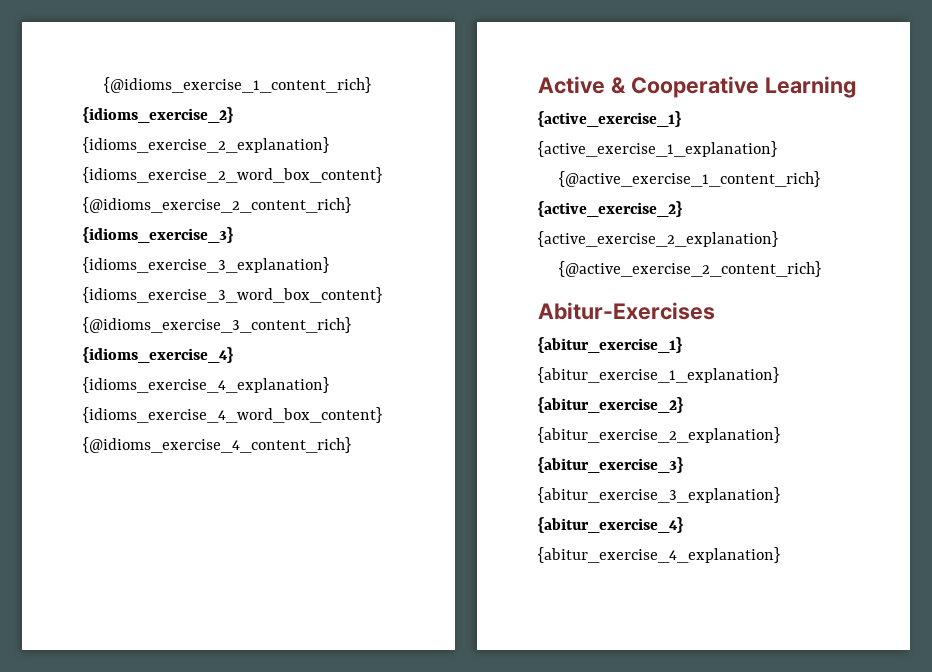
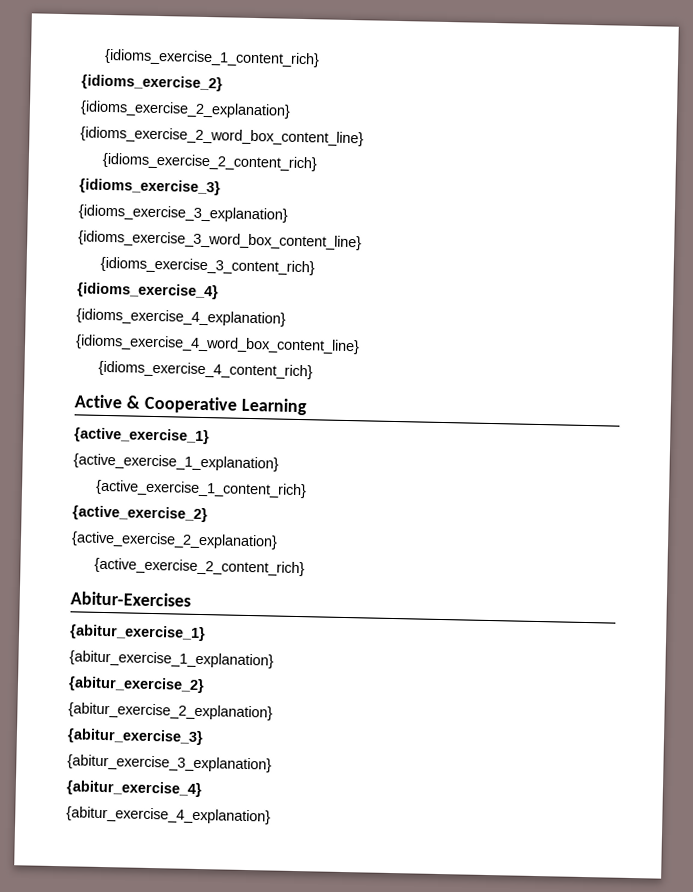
[103,77,371,93] {@idioms_exercise_1_content_rich} -> [104,48,321,68] {idioms_exercise_1_content_rich}
[83,167,382,183] [83,197,351,213] {idioms_exercise_2_word_box_content} // {@idioms_exercise_2_content_rich} -> [80,126,364,147] [102,152,318,172] {idioms_exercise_2_word_box_content_line} // {idioms_exercise_2_content_rich}
[83,287,382,303] [83,317,351,333] {idioms_exercise_3_word_box_content} // {@idioms_exercise_3_content_rich} -> [78,230,362,251] [100,256,316,276] {idioms_exercise_3_word_box_content_line} // {idioms_exercise_3_content_rich}
[83,407,382,423] [83,437,351,453] {idioms_exercise_4_word_box_content} // {@idioms_exercise_4_content_rich} -> [75,334,360,355] [98,360,314,380] {idioms_exercise_4_word_box_content_line} // {idioms_exercise_4_content_rich}
[558,171,820,187] {@active_exercise_1_content_rich} -> [95,479,308,499] {active_exercise_1_content_rich}
[558,261,821,277] {@active_exercise_2_content_rich} -> [94,557,306,577] {active_exercise_2_content_rich}

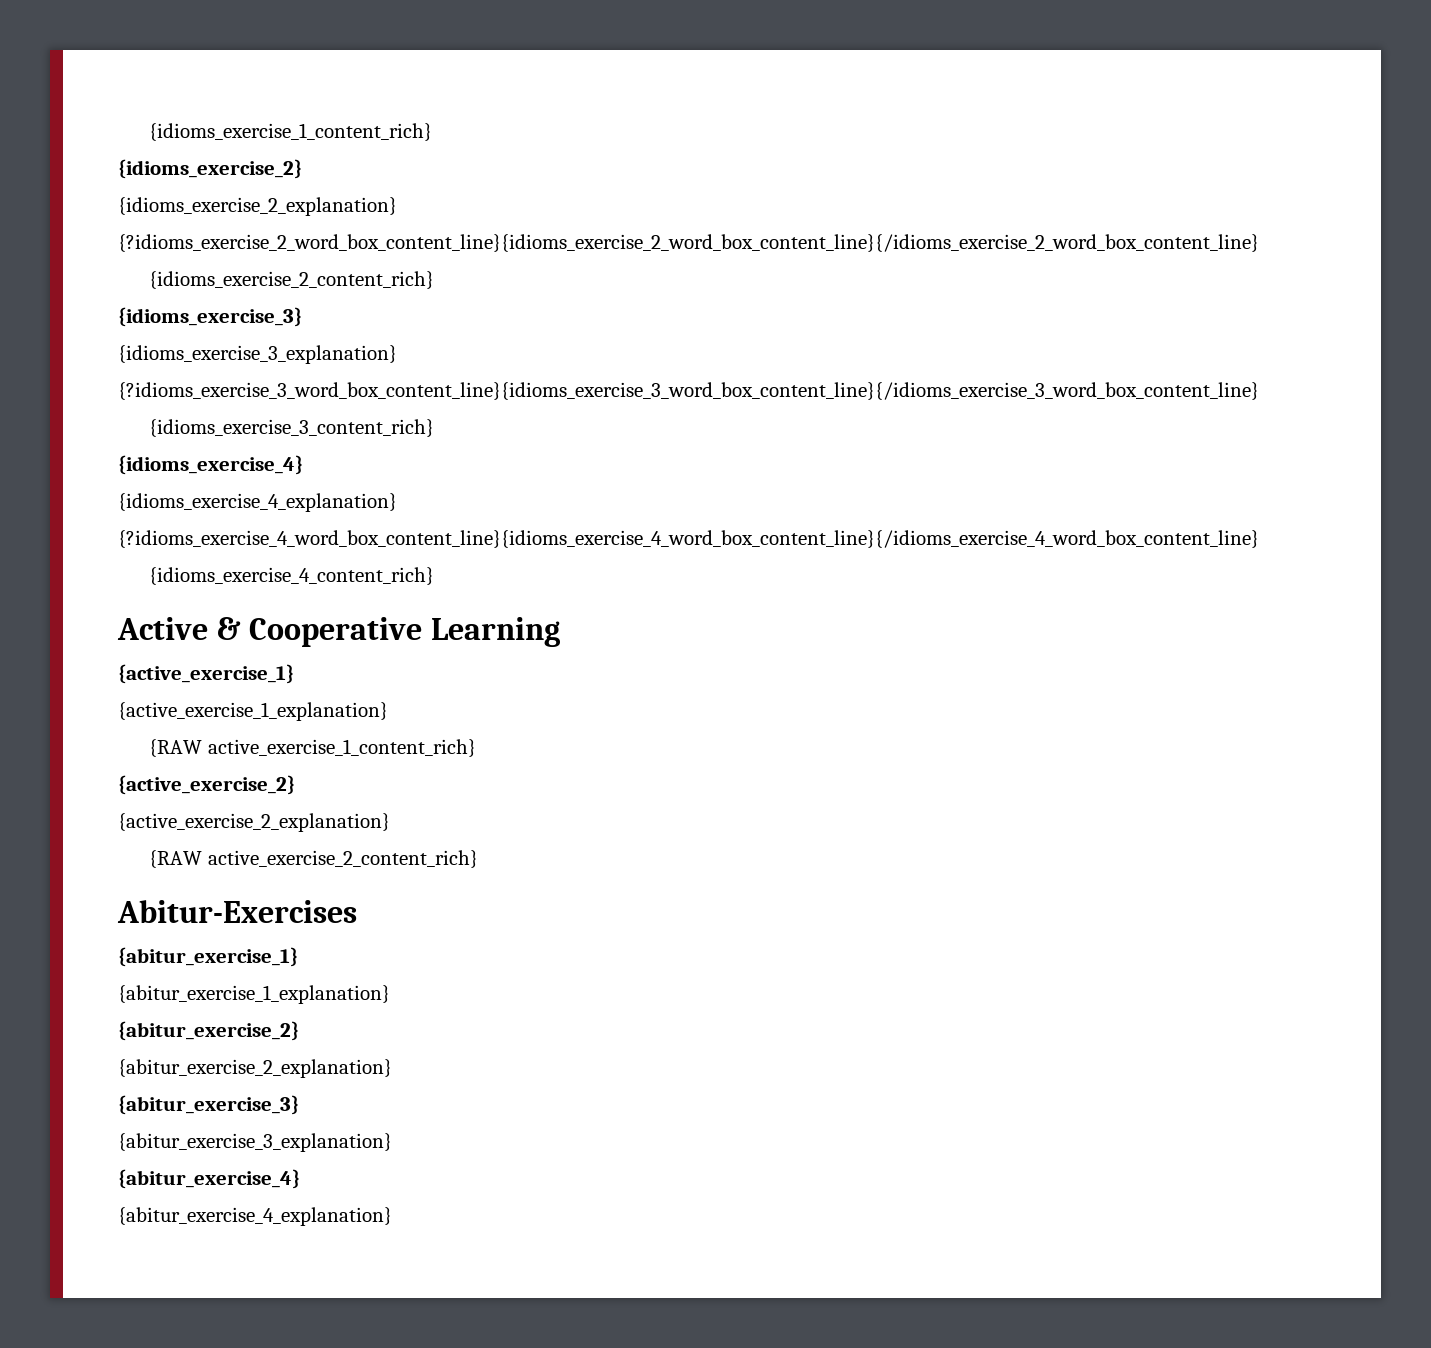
[80,126,364,147] {idioms_exercise_2_word_box_content_line} -> [118,234,1259,252] {?idioms_exercise_2_word_box_content_line}{idioms_exercise_2_word_box_content_line}{/idioms_exercise_2_word_box_content_line}
[78,230,362,251] {idioms_exercise_3_word_box_content_line} -> [118,382,1259,400] {?idioms_exercise_3_word_box_content_line}{idioms_exercise_3_word_box_content_line}{/idioms_exercise_3_word_box_content_line}
[75,334,360,355] {idioms_exercise_4_word_box_content_line} -> [118,530,1259,548] {?idioms_exercise_4_word_box_content_line}{idioms_exercise_4_word_box_content_line}{/idioms_exercise_4_word_box_content_line}
[95,479,308,499] {active_exercise_1_content_rich} -> [149,739,476,757] {RAW active_exercise_1_content_rich}
[94,557,306,577] {active_exercise_2_content_rich} -> [149,850,478,868] {RAW active_exercise_2_content_rich}

